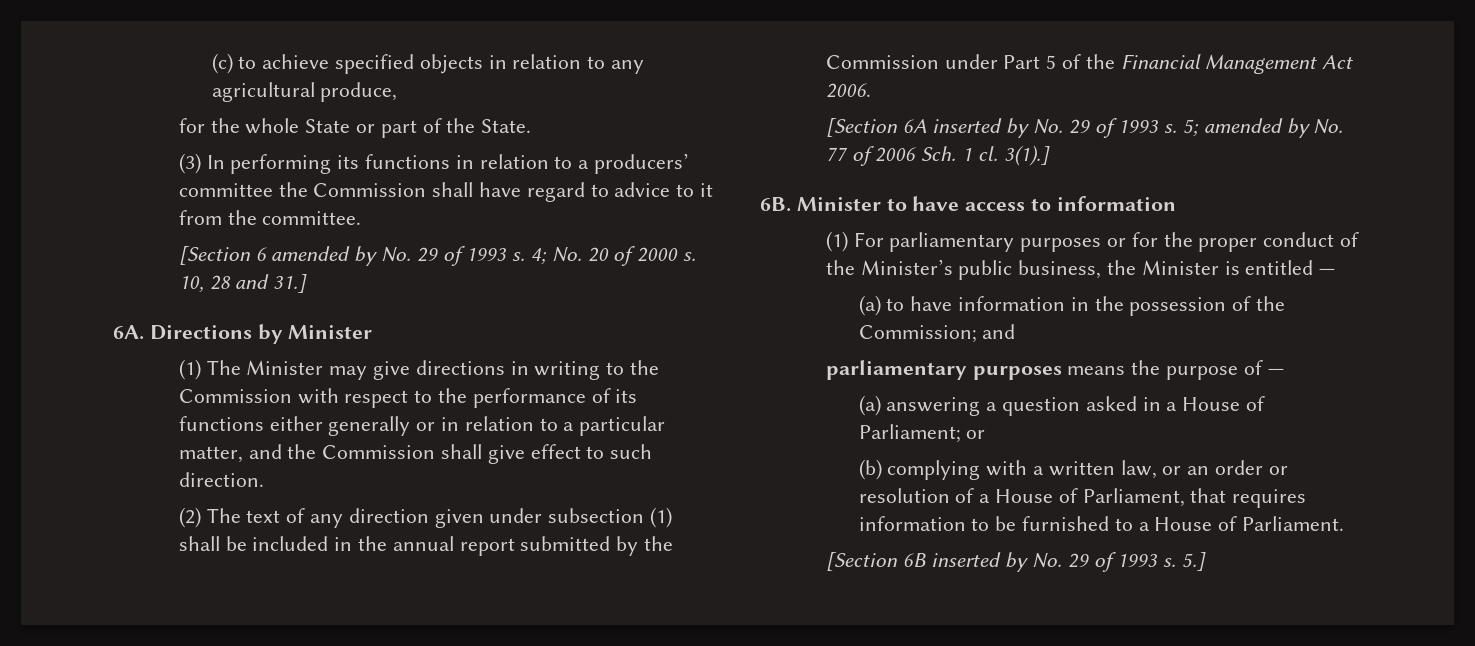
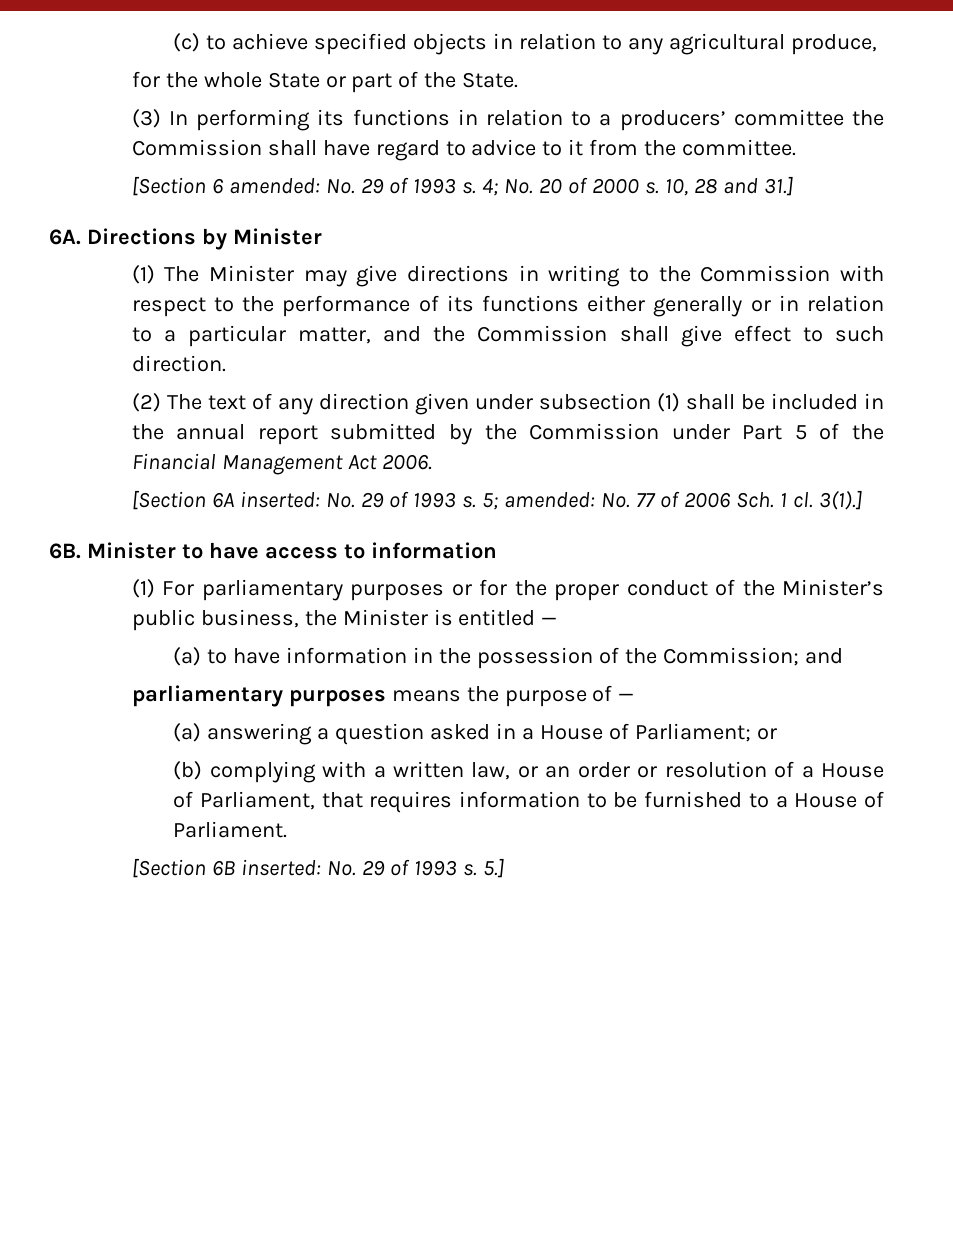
[271,246,379,266] amended by -> [228,178,320,194] amended:
[932,118,1031,138] inserted by -> [239,491,320,508] inserted:
[1203,118,1311,138] amended by -> [504,492,596,508] amended:
[931,552,1030,572] inserted by -> [240,859,321,876] inserted:

